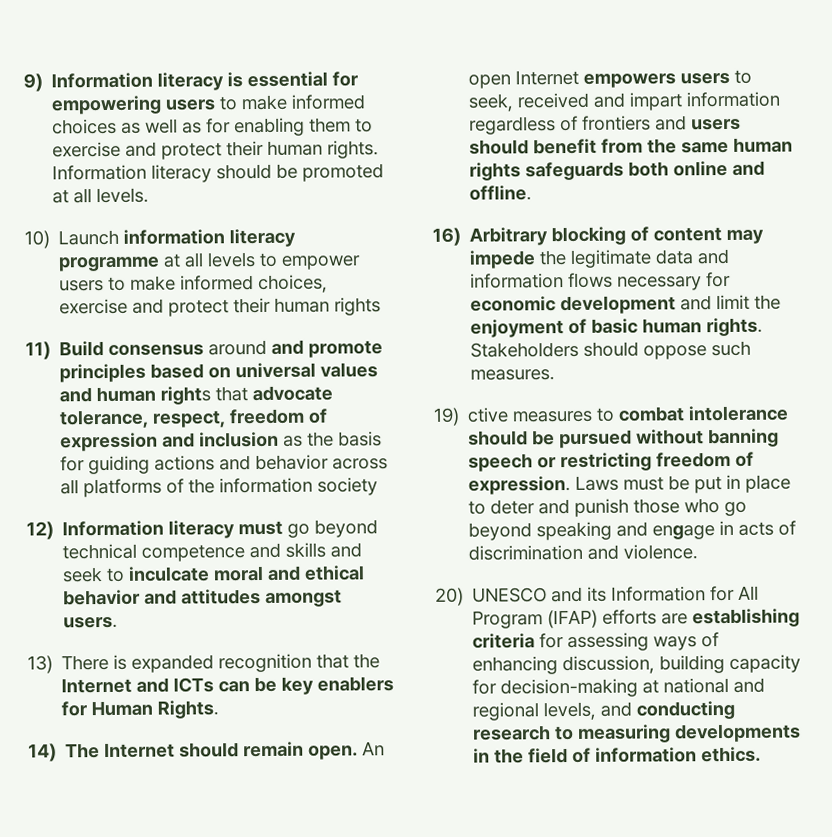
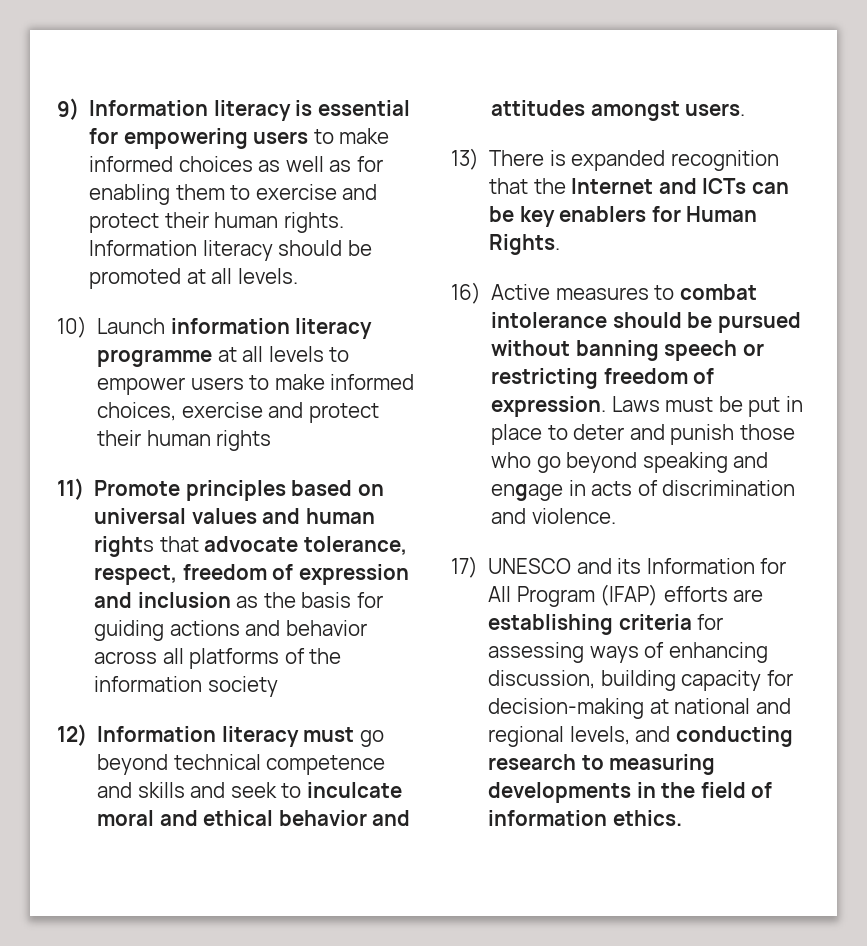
[59,339,384,358] Build consensus around and promote -> [94,480,181,496] Promote
[28,741,386,762] [468,69,753,89] [468,91,781,112] [469,115,742,135] [469,137,794,155] [469,160,766,181] [469,185,533,201] [432,226,765,246] [469,248,731,269] [470,271,732,291] [470,294,782,315] [470,317,764,338] [470,340,752,360] [470,369,556,381] [433,407,510,426] 14) The Internet should remain open. An open Internet empowers users to seek, received and impart information regardless of frontiers and users should benefit from the same human rights safeguards both online and offline. // 16) Arbitrary blocking of content may impede the legitimate data and information flows necessary for economic development and limit the enjoyment of basic human rights. Stakeholders should oppose such measures. // 19) ctive -> [451,282,551,304] 16) Active
[435,587,464,606] 20) -> [451,556,478,578] 17)

